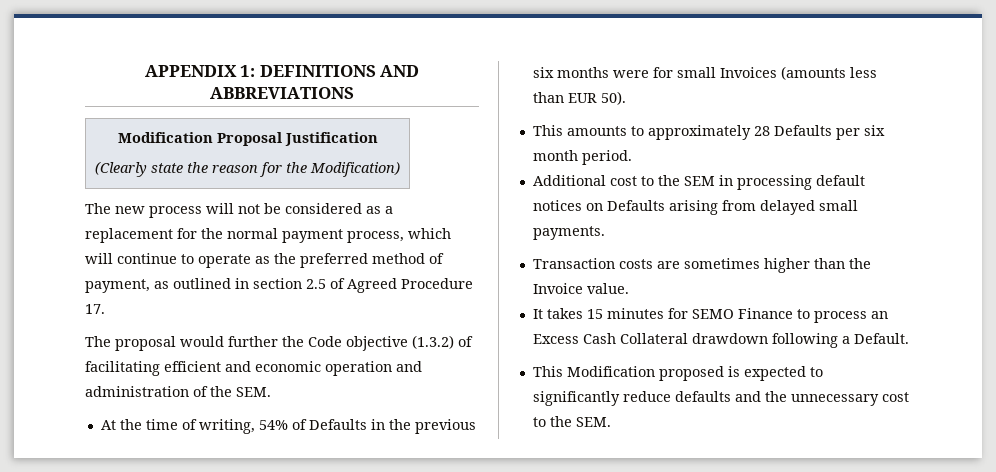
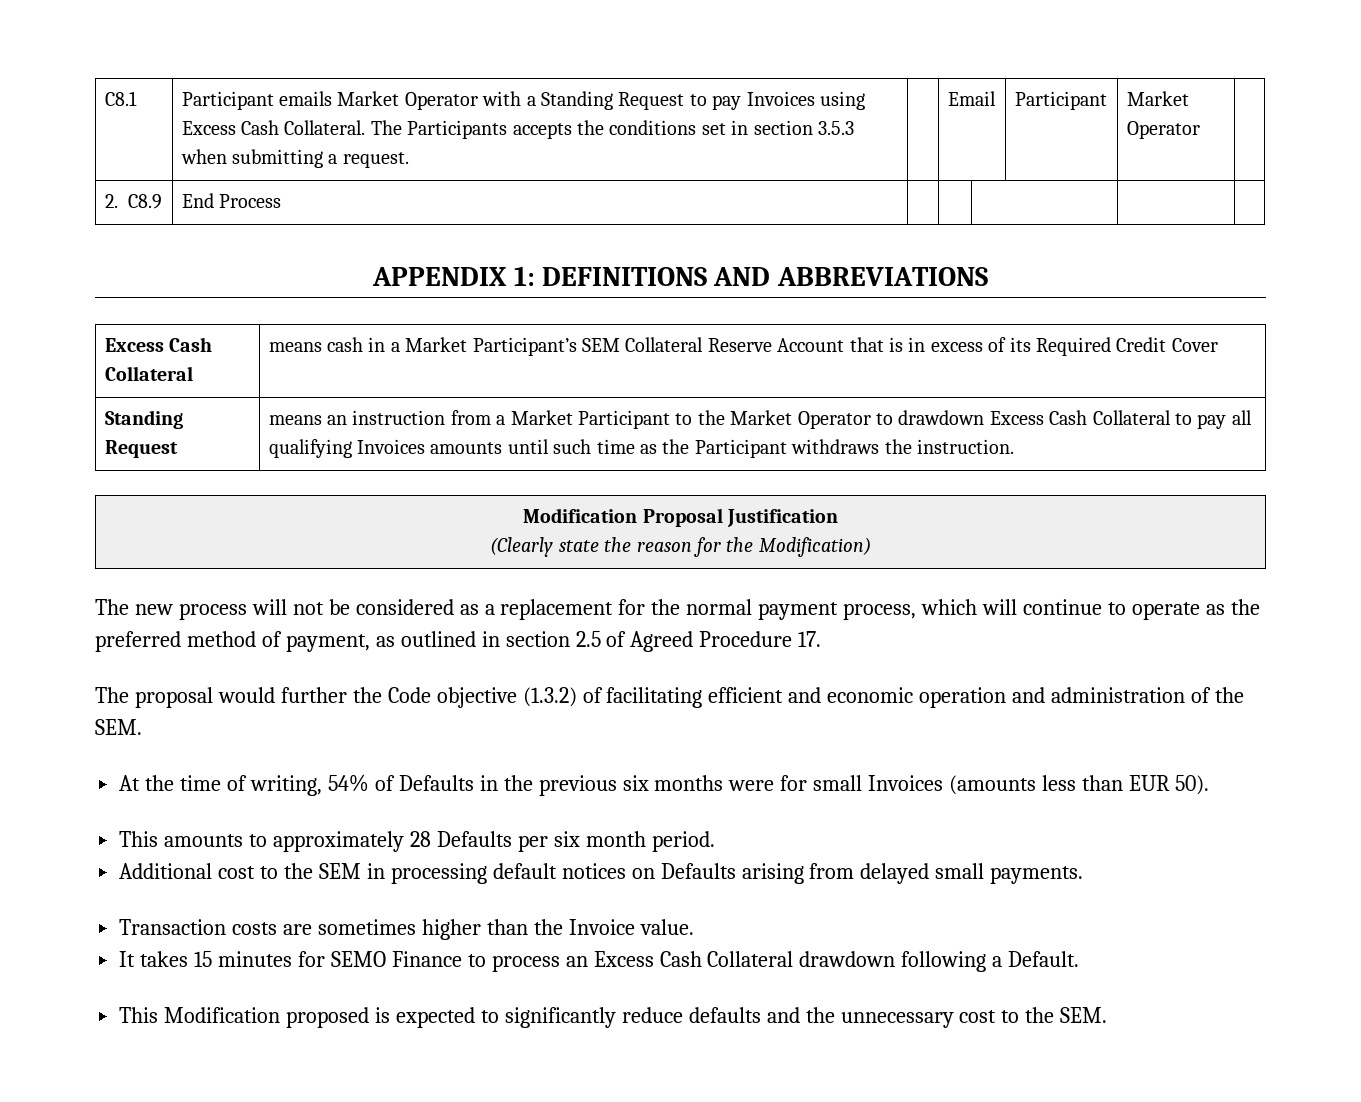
(144, 71) none -> [104,91,137,106] [181,91,866,110] [181,120,855,139] [180,149,409,168] [947,91,996,106] [1014,91,1107,110] [1126,91,1189,106] [1126,121,1200,139] [104,194,162,209] [181,193,282,208] C8.1 | Participant emails Market Operator with a Standing Request to pay Invoices using Excess Cash Collateral. The Participants accepts the conditions set in section 3.5.3 when submitting a request. | | Email | Participant | Market Operator | // 2. C8.9 | End Process | | | | | //
(354, 93) none -> [104,337,213,352] [104,366,193,381] [268,337,1218,356] [104,410,183,429] [104,440,178,458] [268,410,1252,429] [268,439,1015,458] // Excess Cash Collateral | means cash in a Market Participant’s SEM Collateral Reserve Account that is in excess of its Required Credit Cover // Standing Request | means an instruction from a Market Participant to the Market Operator to drawdown Excess Cash Collateral to pay all qualifying Invoices amounts until such time as the Participant withdraws the instruction.

